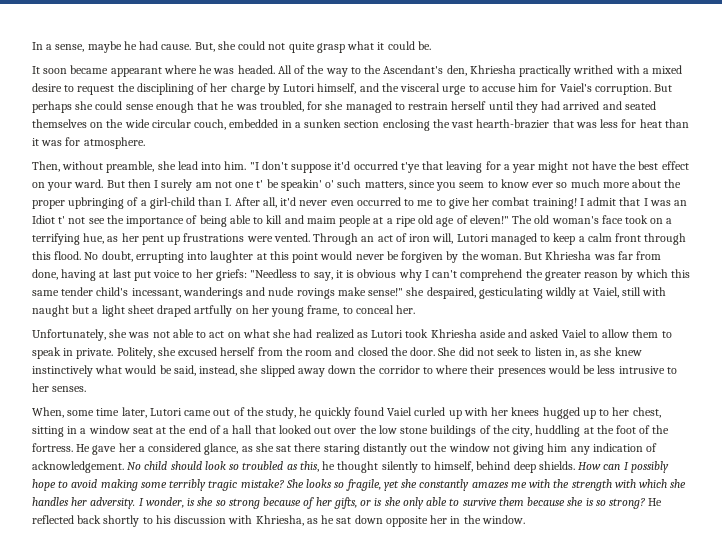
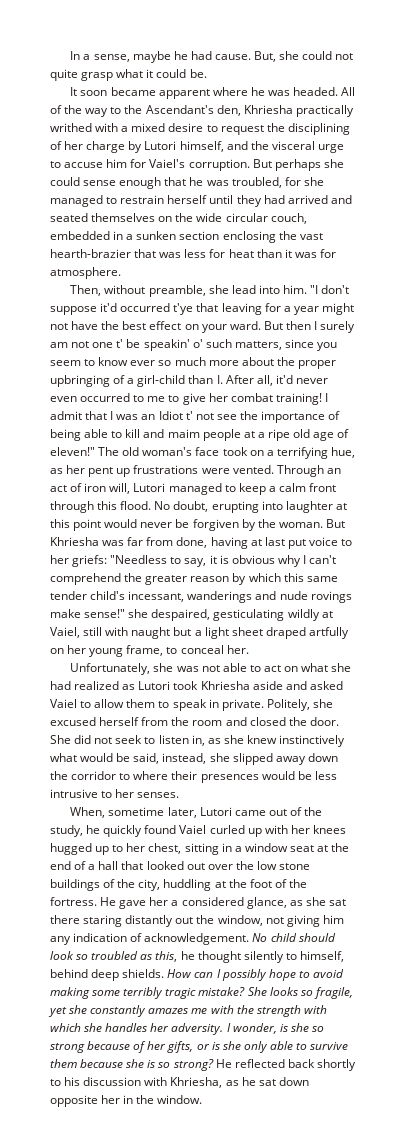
[110,67,162,77] appearant -> [158,89,210,99] apparent
[135,252,184,263] errupting -> [211,501,259,513] erupting
[67,408,120,416] some time -> [108,807,165,816] sometime
[448,443,490,452] window -> [217,915,263,926] window,

